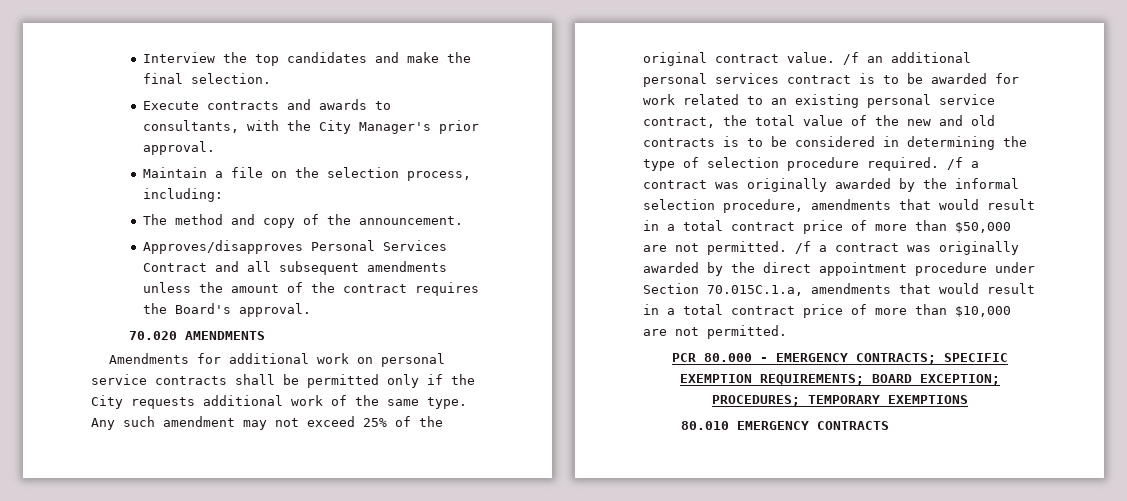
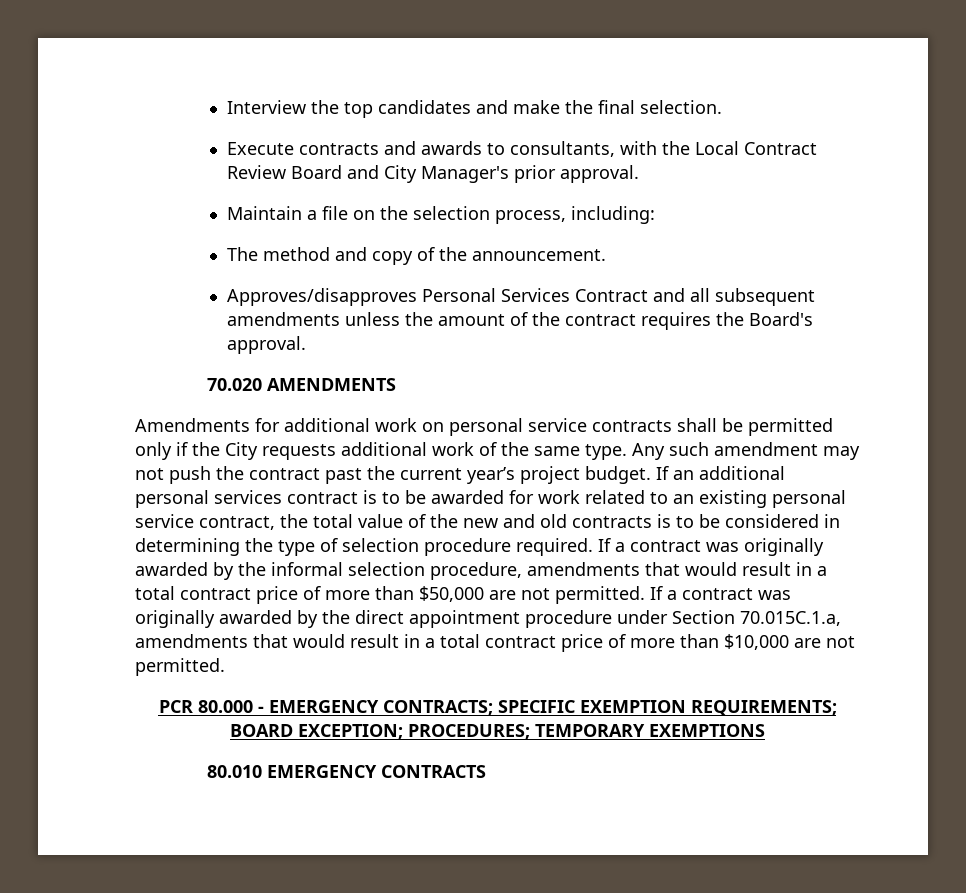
(311, 125) none -> [694,141,817,155] [226,165,379,179] Local Contract Review Board and
[307,416,443,427] [643,52,859,66] exceed 25% of the original contract value. /f -> [169,466,669,484] push the contract past the current year’s project budget. If
[947,157,963,170] /f -> [598,538,611,552] If
[795,241,811,254] /f -> [650,586,663,600] If

